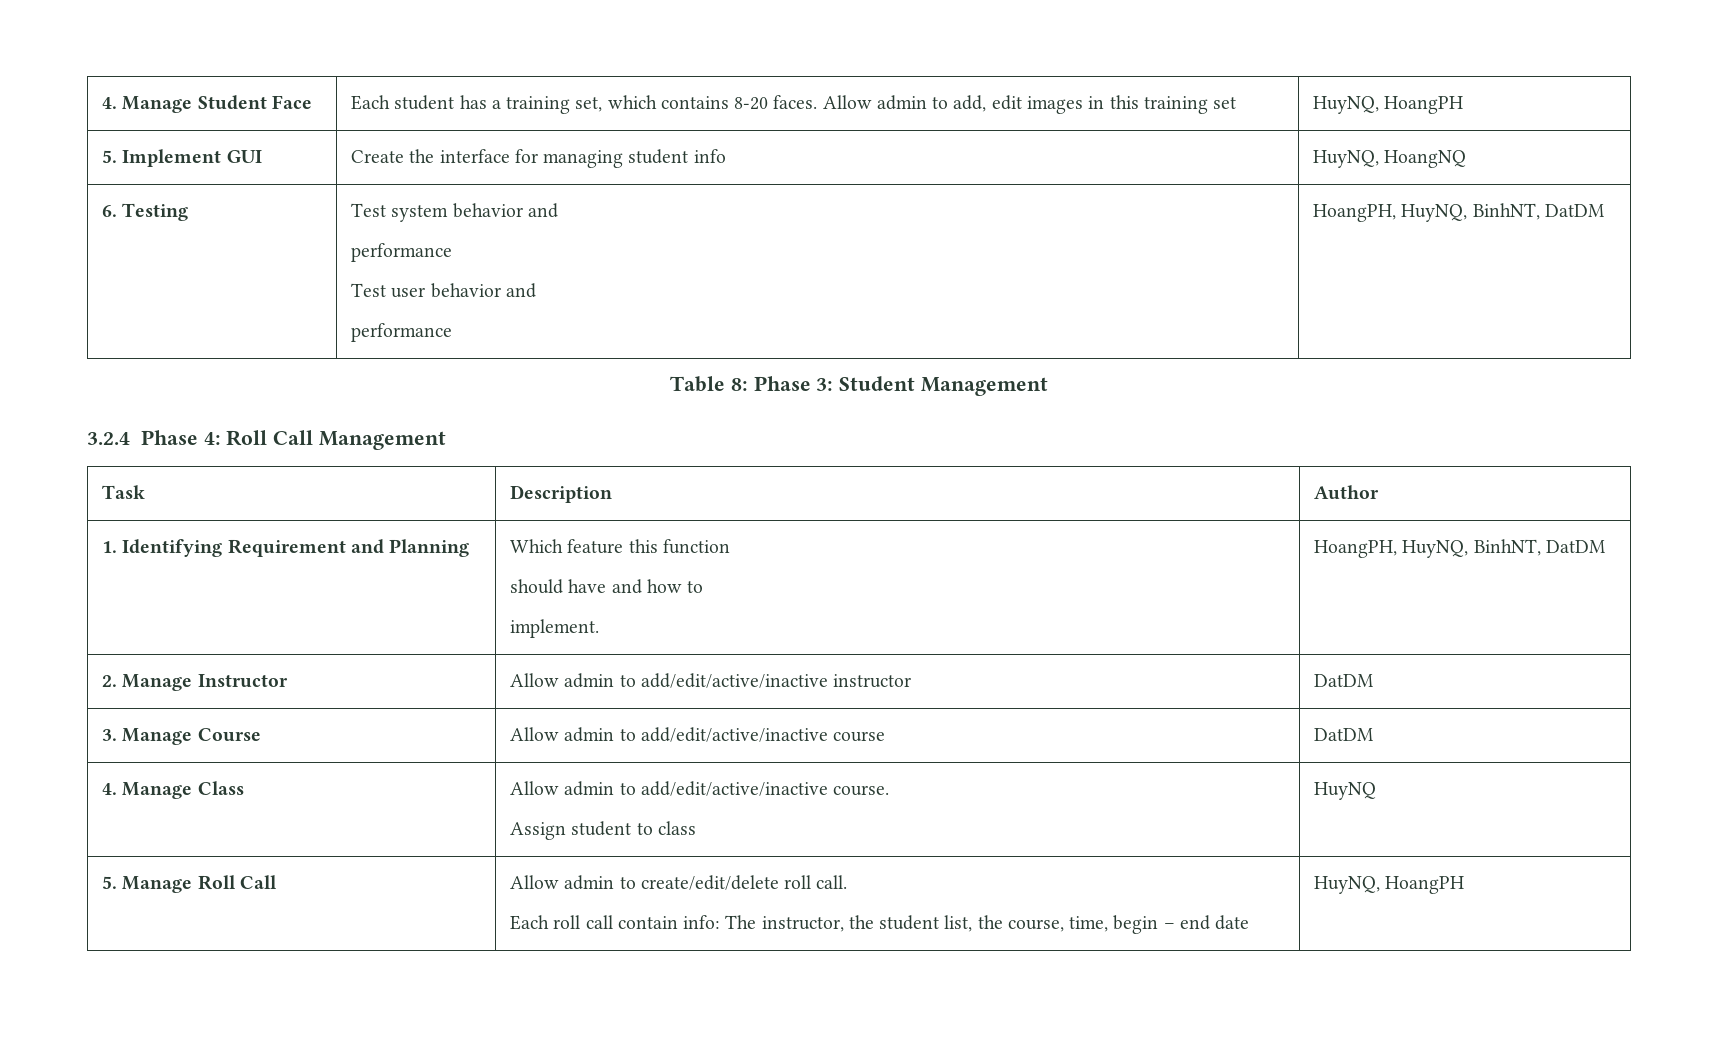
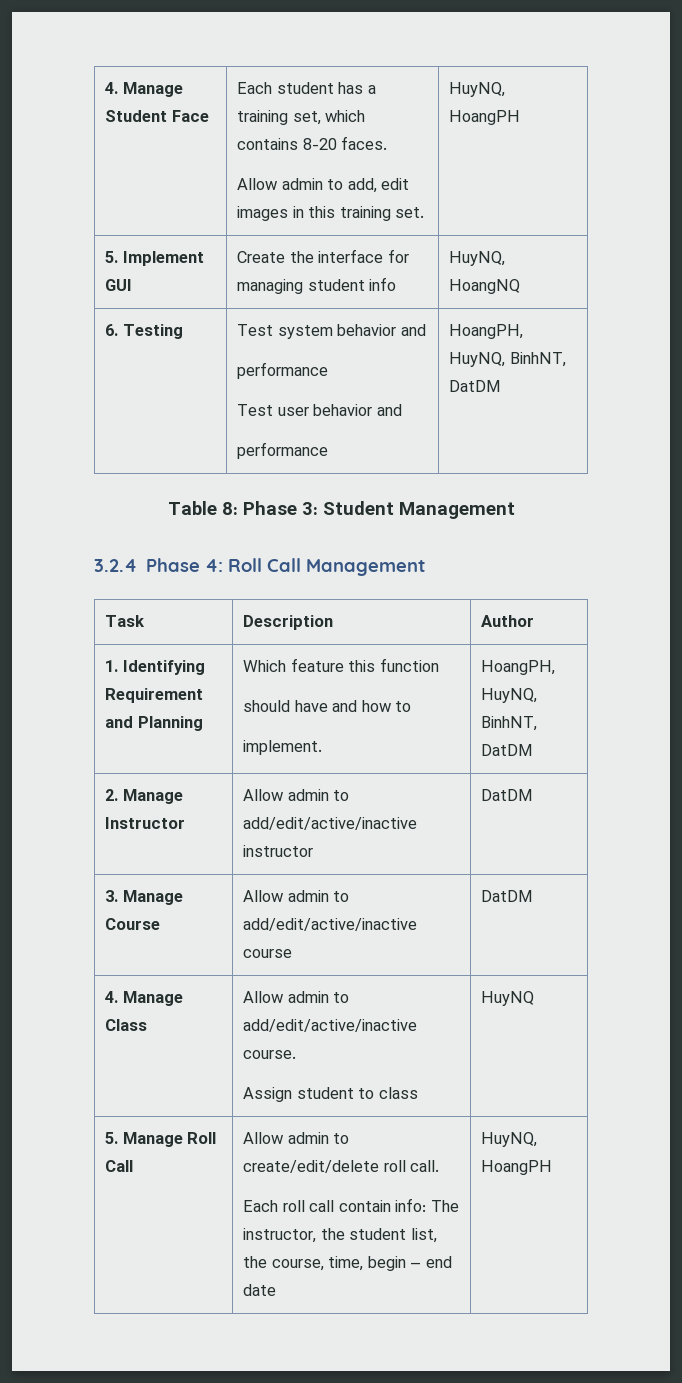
(818, 102) none -> (388, 143) //
[1213,97,1237,109] set -> [395,207,425,218] set.

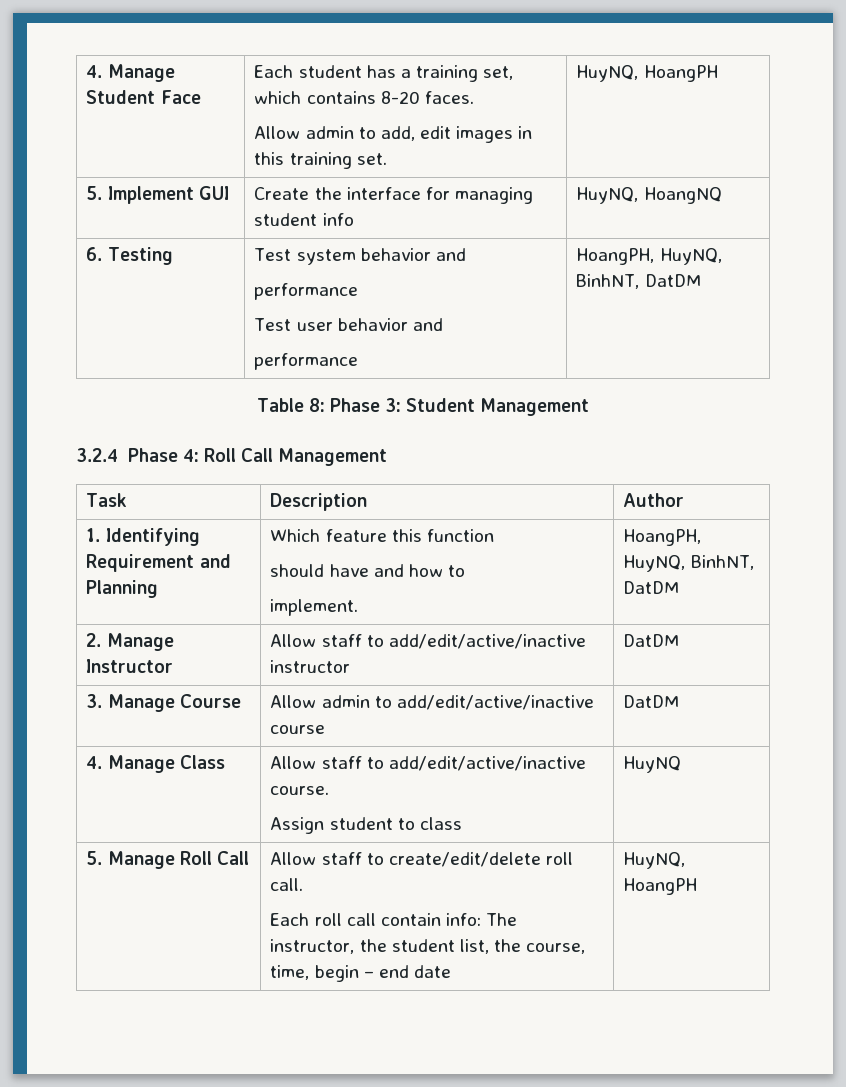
[287,789,329,801] admin -> [321,634,362,647] staff
[287,991,329,1003] admin -> [321,756,362,769] staff
[287,1132,329,1144] admin -> [321,852,362,865] staff

